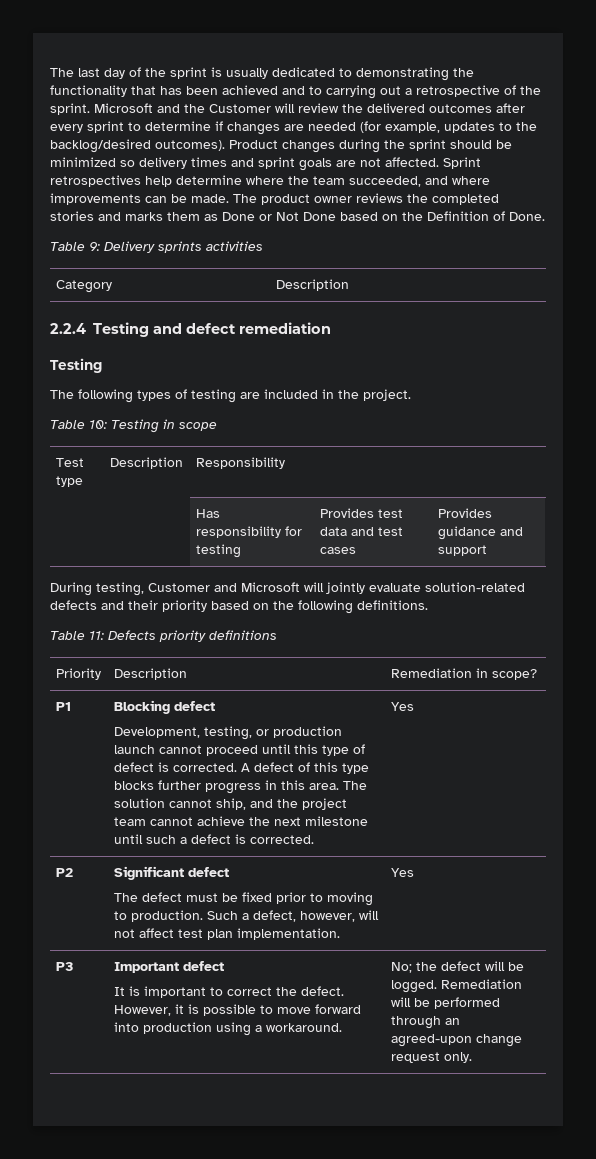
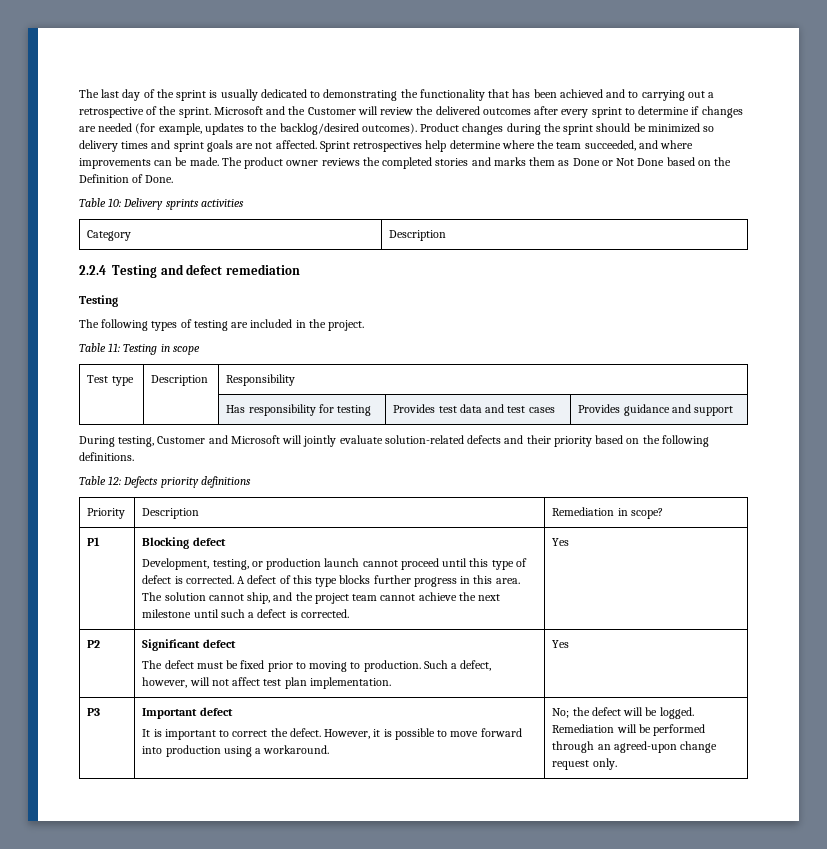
[89,242,100,251] 9: -> [108,198,122,207] 10:
[89,420,107,429] 10: -> [108,343,121,352] 11:
[89,631,104,640] 11: -> [108,476,122,485] 12:

